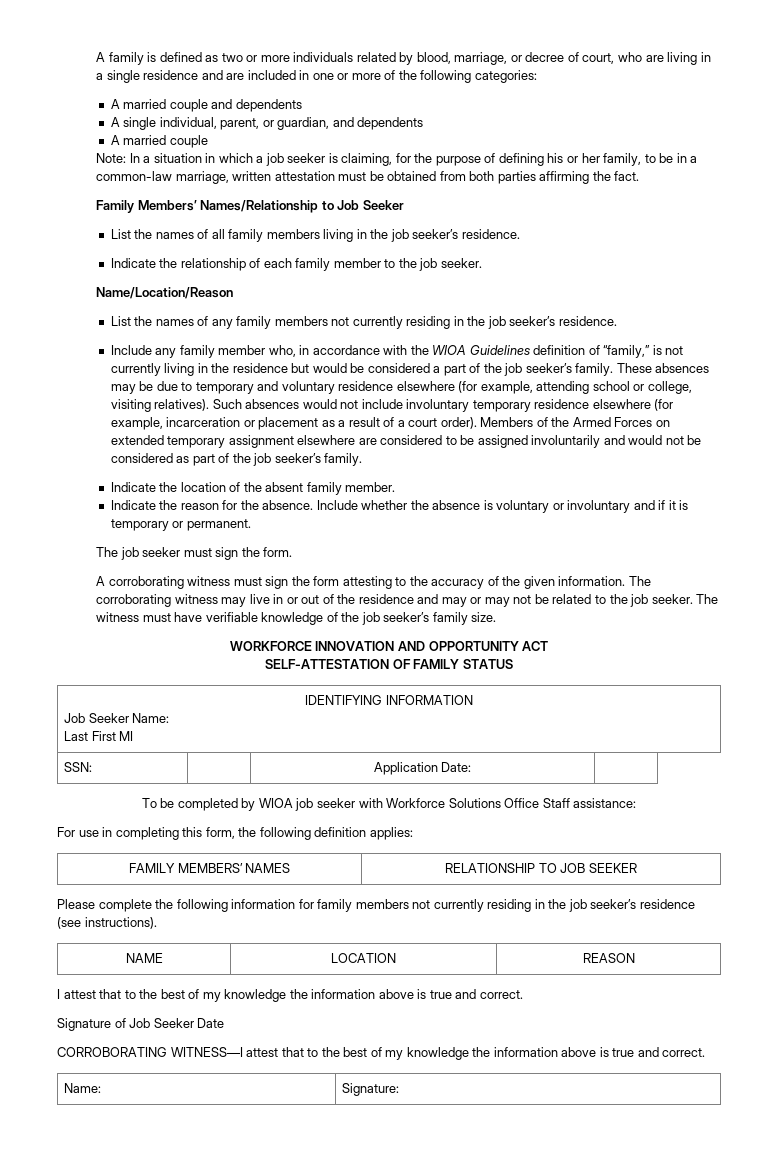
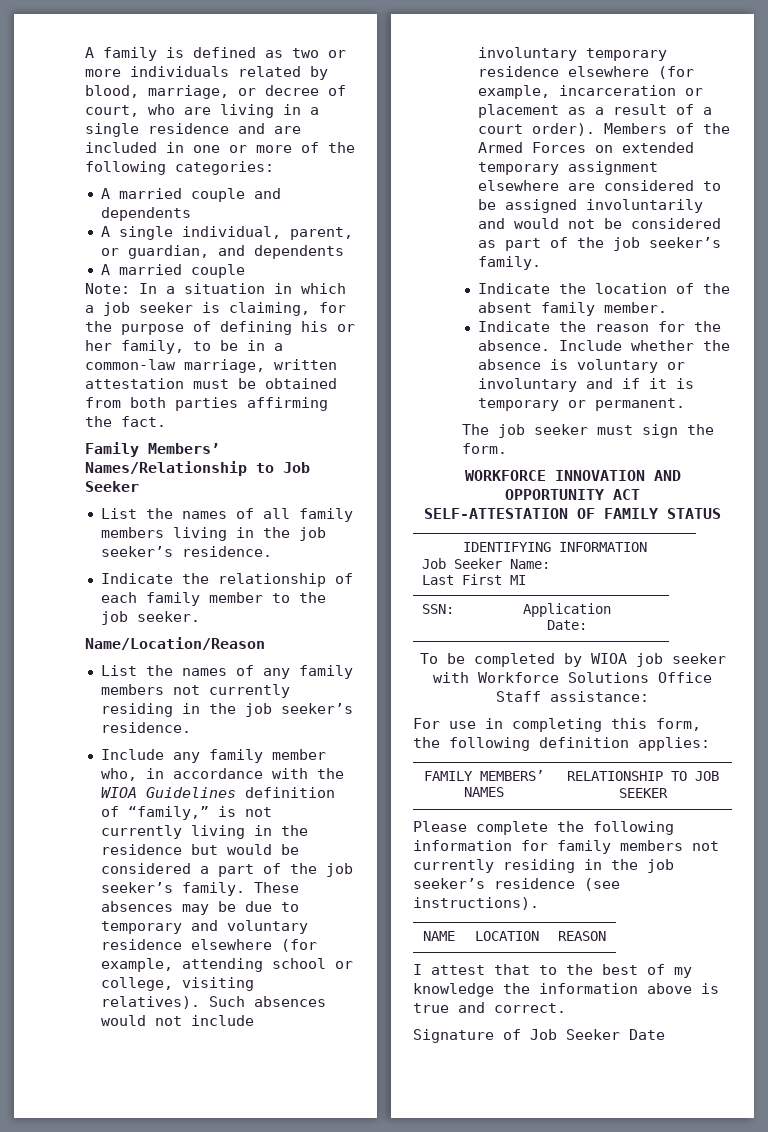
[96,576,651,589] [96,594,719,607] [96,612,497,625] // A corroborating witness must sign the form attesting to the accuracy of the given information. The corroborating witness may live in or out of the residence and may or may not be related to the job seeker. The witness must have verifiable knowledge of the job seeker’s family size. -> (507, 448) none
[57,1047,706,1060] [64,1083,102,1093] [342,1083,400,1096] // CORROBORATING WITNESS—I attest that to the best of my knowledge the information above is true and correct. // Name: | Signature: -> (665, 1034) none

